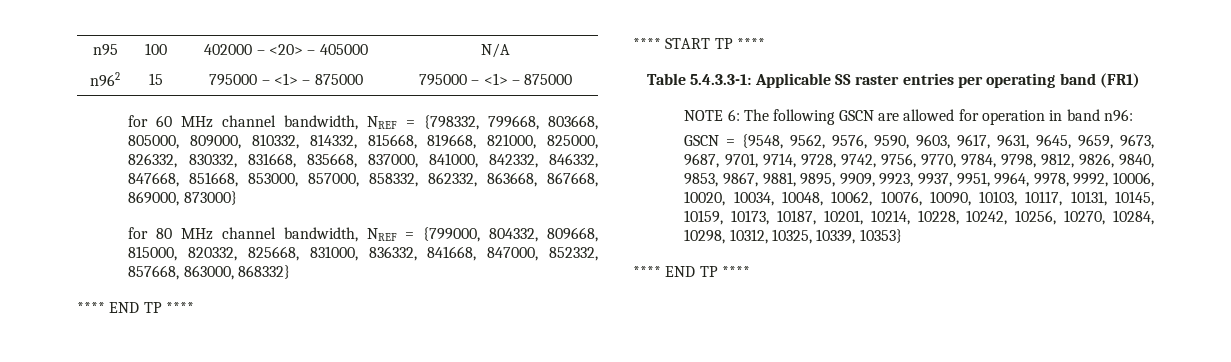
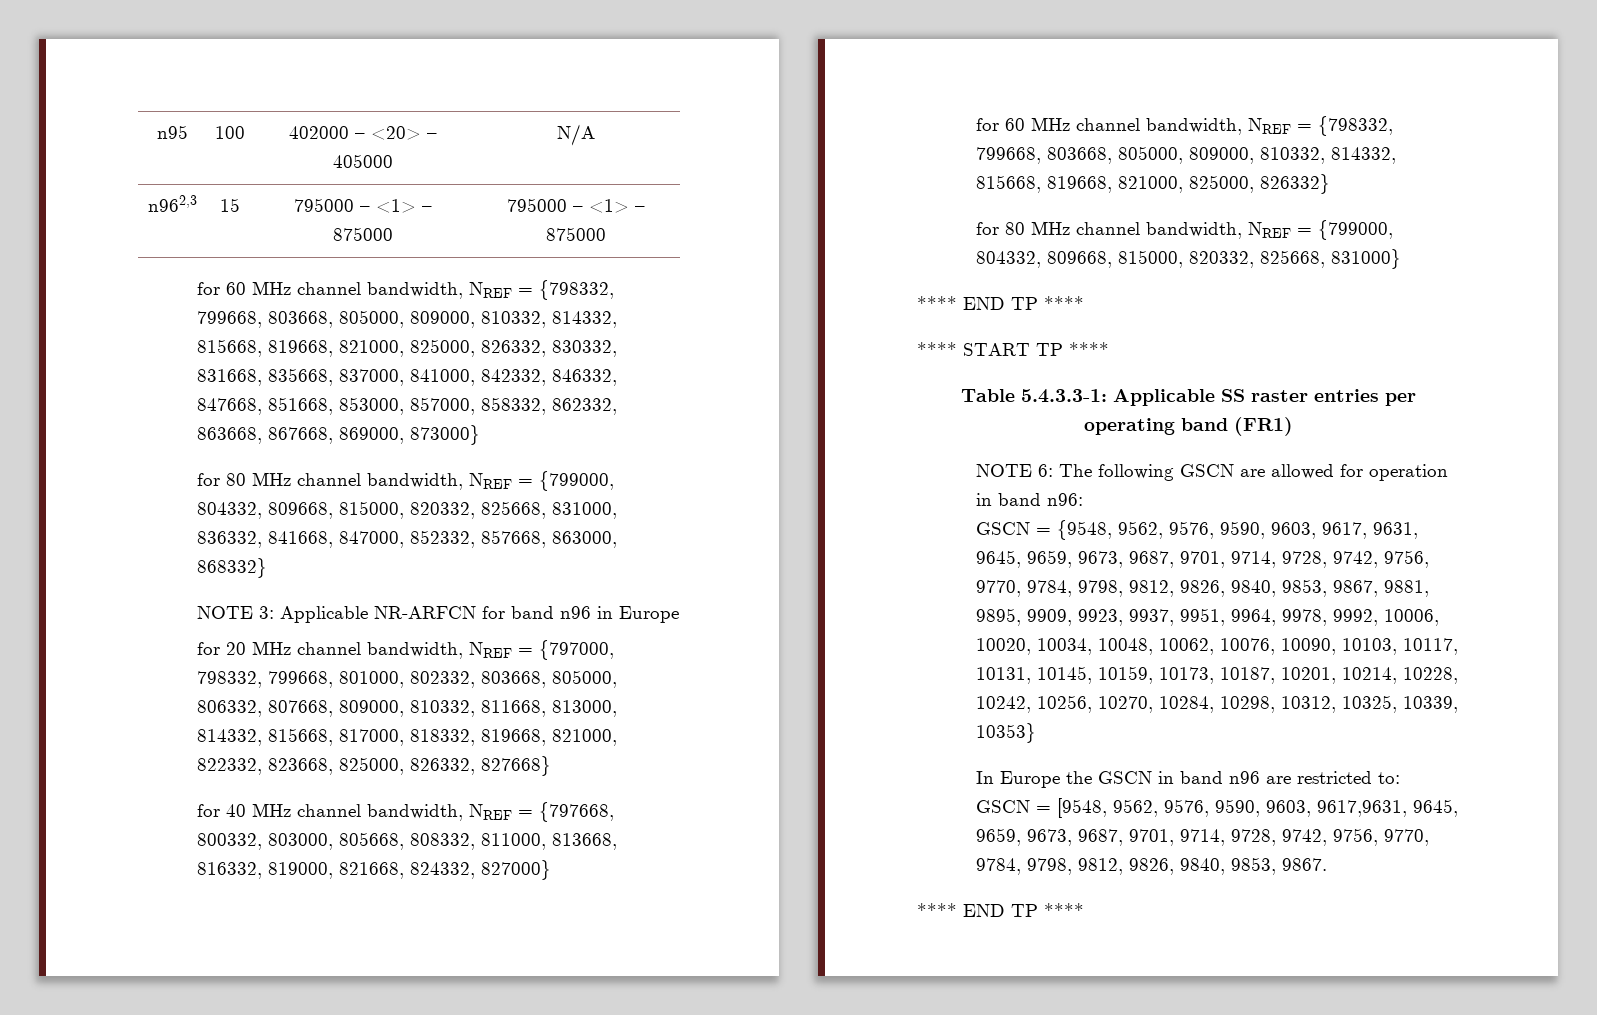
[90,72,120,87] n962 -> [147,195,197,212] n962,3
(291, 272) none -> [197,606,680,623] [197,640,615,660] [197,670,618,688] [197,700,618,717] [197,728,618,746] [197,756,552,776] [197,802,615,822] [197,832,618,850] [197,860,552,880] [976,116,1394,136] [976,146,1397,164] [976,174,1331,194] [976,220,1394,240] [976,249,1402,269] // NOTE 3: Applicable NR-ARFCN for band n96 in Europe // for 20 MHz channel bandwidth, NREF = {797000, 798332, 799668, 801000, 802332, 803668, 805000, 806332, 807668, 809000, 810332, 811668, 813000, 814332, 815668, 817000, 818332, 819668, 821000, 822332, 823668, 825000, 826332, 827668} // for 40 MHz channel bandwidth, NREF = {797668, 800332, 803000, 805668, 808332, 811000, 813668, 816332, 819000, 821668, 824332, 827000} // for 60 MHz channel bandwidth, NREF = {798332, 799668, 803668, 805000, 809000, 810332, 814332, 815668, 819668, 821000, 825000, 826332} // for 80 MHz channel bandwidth, NREF = {799000, 804332, 809668, 815000, 820332, 825668, 831000}
(902, 236) none -> [976,771,1401,788] [976,798,1459,818] [976,828,1430,846] [976,857,1328,875] // In Europe the GSCN in band n96 are restricted to: GSCN = [9548, 9562, 9576, 9590, 9603, 9617,9631, 9645, 9659, 9673, 9687, 9701, 9714, 9728, 9742, 9756, 9770, 9784, 9798, 9812, 9826, 9840, 9853, 9867.

